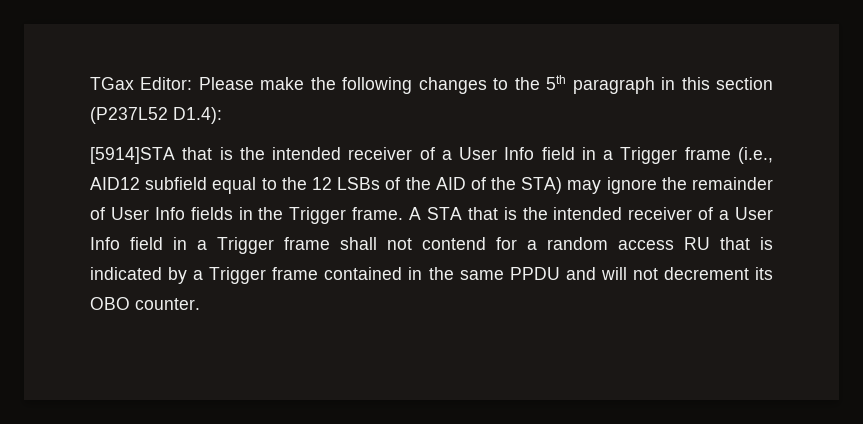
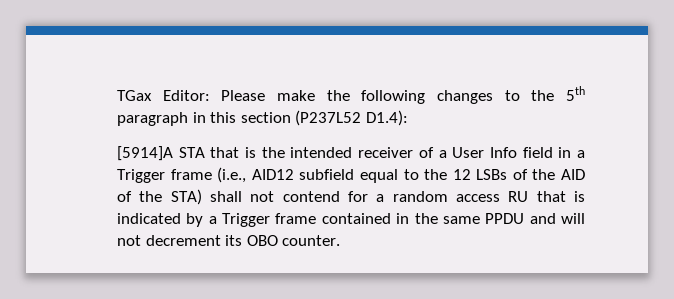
[90,147,175,164] [5914]STA -> [117,146,205,161] [5914]A STA
[567,177,773,194] [90,207,773,224] [90,237,330,254] may ignore the remainder of User Info fields in the Trigger frame. A STA that is the intended receiver of a User Info field in a Trigger frame -> (202, 197) none

